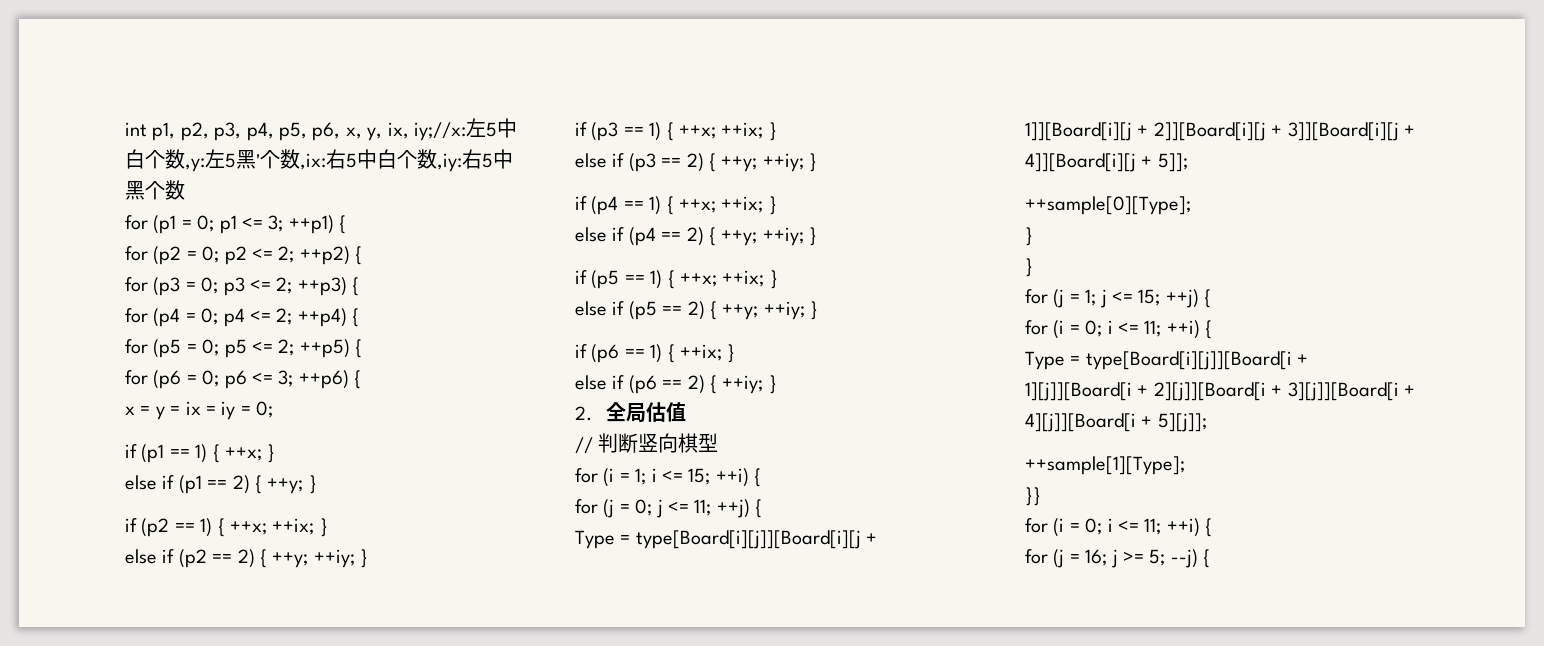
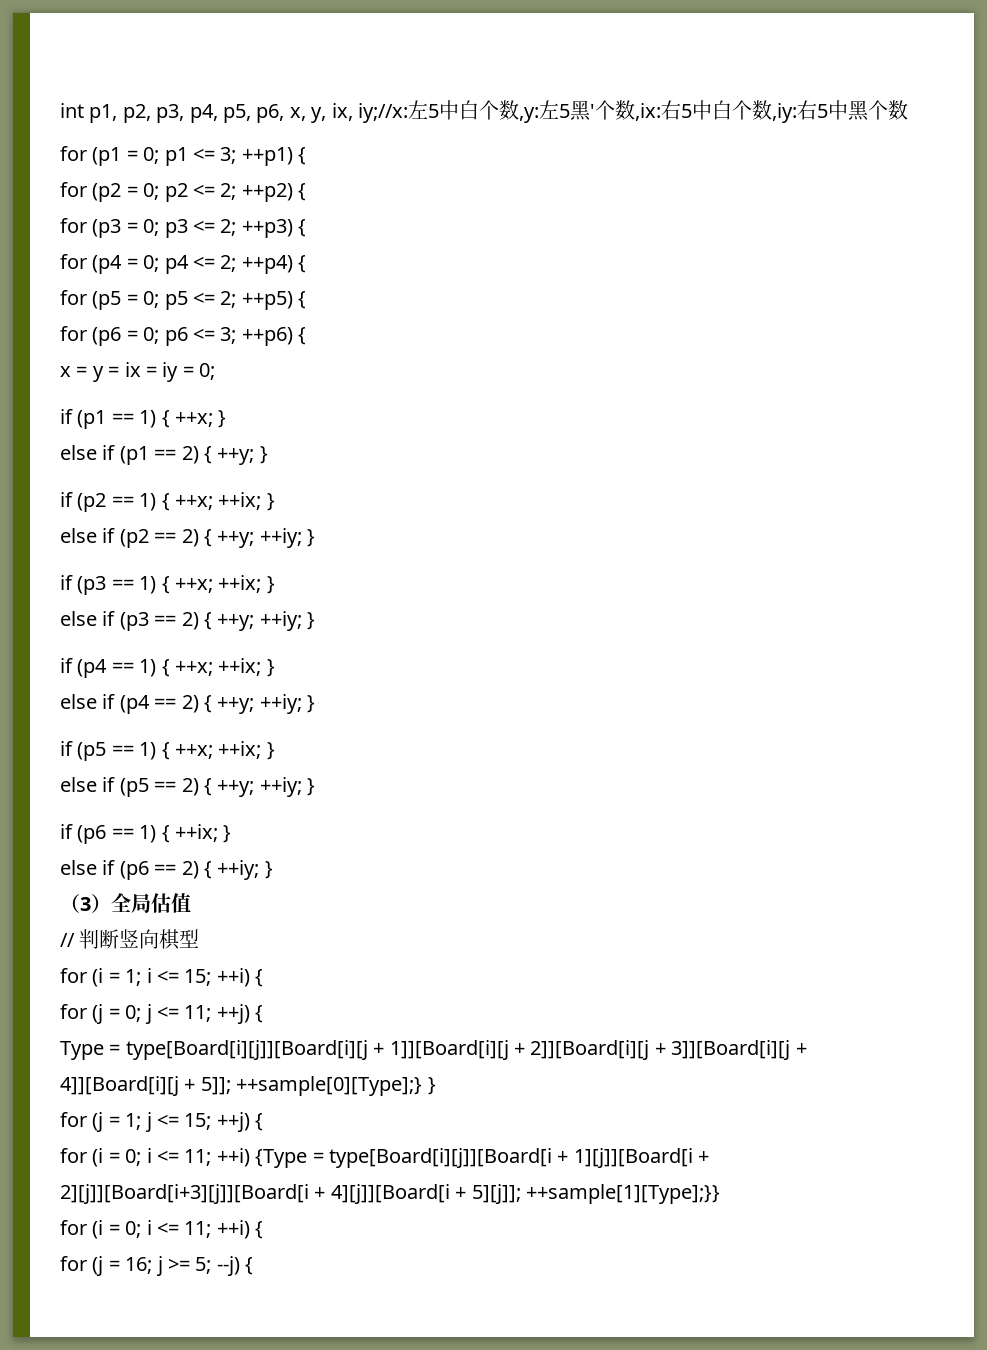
[575,406,592,421] 2. -> [60,894,111,913] （3）
[1025,196,1191,215] [1025,227,1033,246] // ++sample[0][Type]; // } // -> [236,1076,423,1096] ++sample[0][Type];}
[1205,320,1213,339] [1025,351,1065,370] { // Type -> [255,1149,308,1168] {Type
[1153,382,1399,401] 2][j]][Board[i + 3][j]][Board[i -> [60,1184,309,1204] 2][j]][Board[i+3][j]][Board[i
[1025,456,1185,475] [1025,487,1041,506] // ++sample[1][Type]; // }} -> [525,1184,720,1204] ++sample[1][Type];}}

